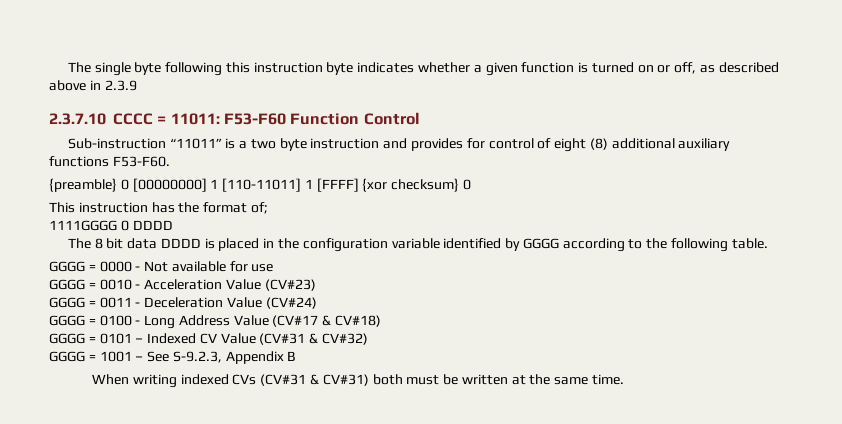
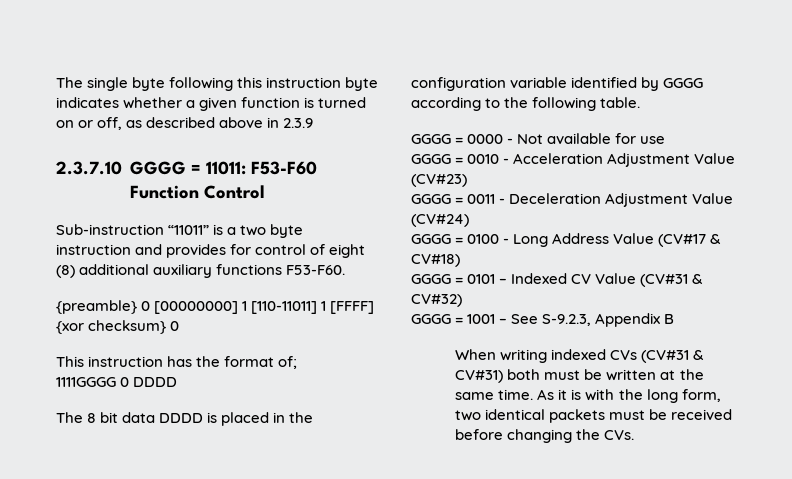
[113,113,153,125] CCCC -> [129,161,186,175] GGGG
(223, 284) none -> [607,153,691,167] Adjustment
(224, 302) none -> [605,193,689,207] Adjustment
(624, 379) none -> [537,389,721,403] [455,409,733,423] [455,429,635,443] As it is with the long form, two identical packets must be received before changing the CVs.

